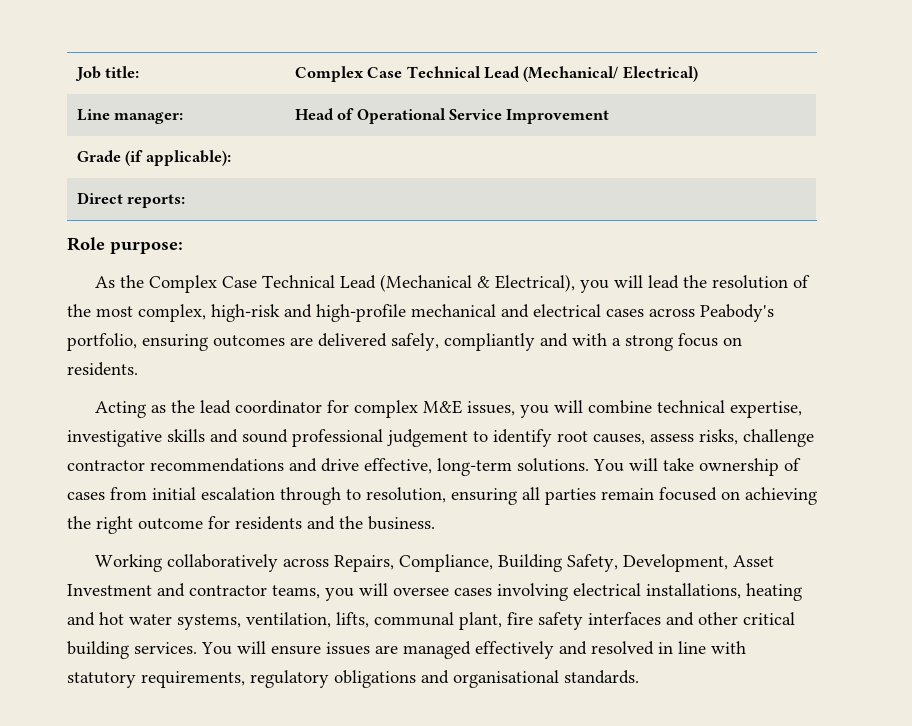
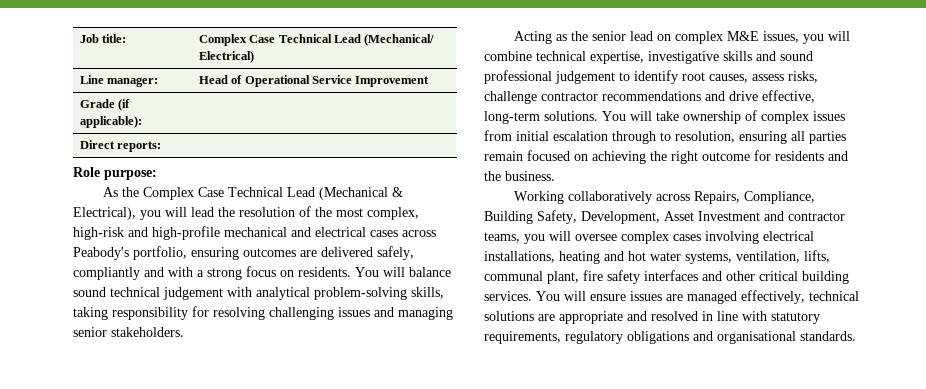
(138, 369) none -> [355,267,451,277] [73,287,444,300] [73,306,453,320] [73,327,184,337] You will balance sound technical judgement with analytical problem-solving skills, taking responsibility for resolving challenging issues and managing senior stakeholders.
[200,400,350,414] lead coordinator for -> [592,31,672,41] senior lead on
[67,492,105,500] cases -> [761,111,845,124] complex issues
(449, 591) none -> [621,231,669,244] complex
[475,641,554,659] effectively -> [741,290,859,304] [484,311,623,324] effectively, technical solutions are appropriate

